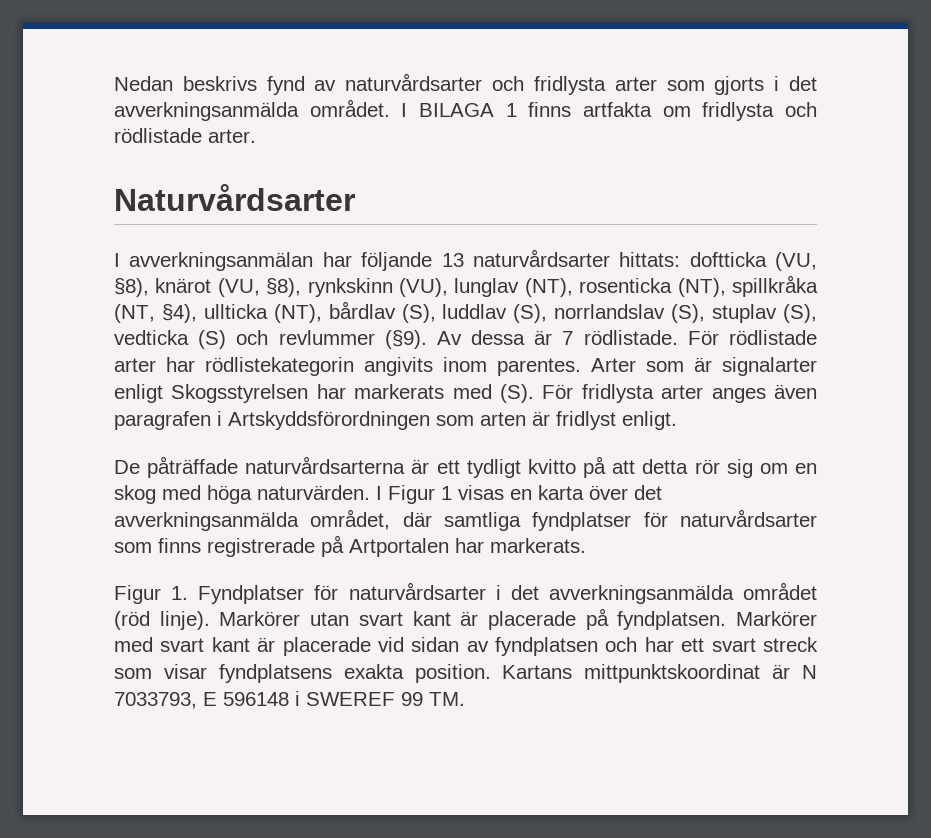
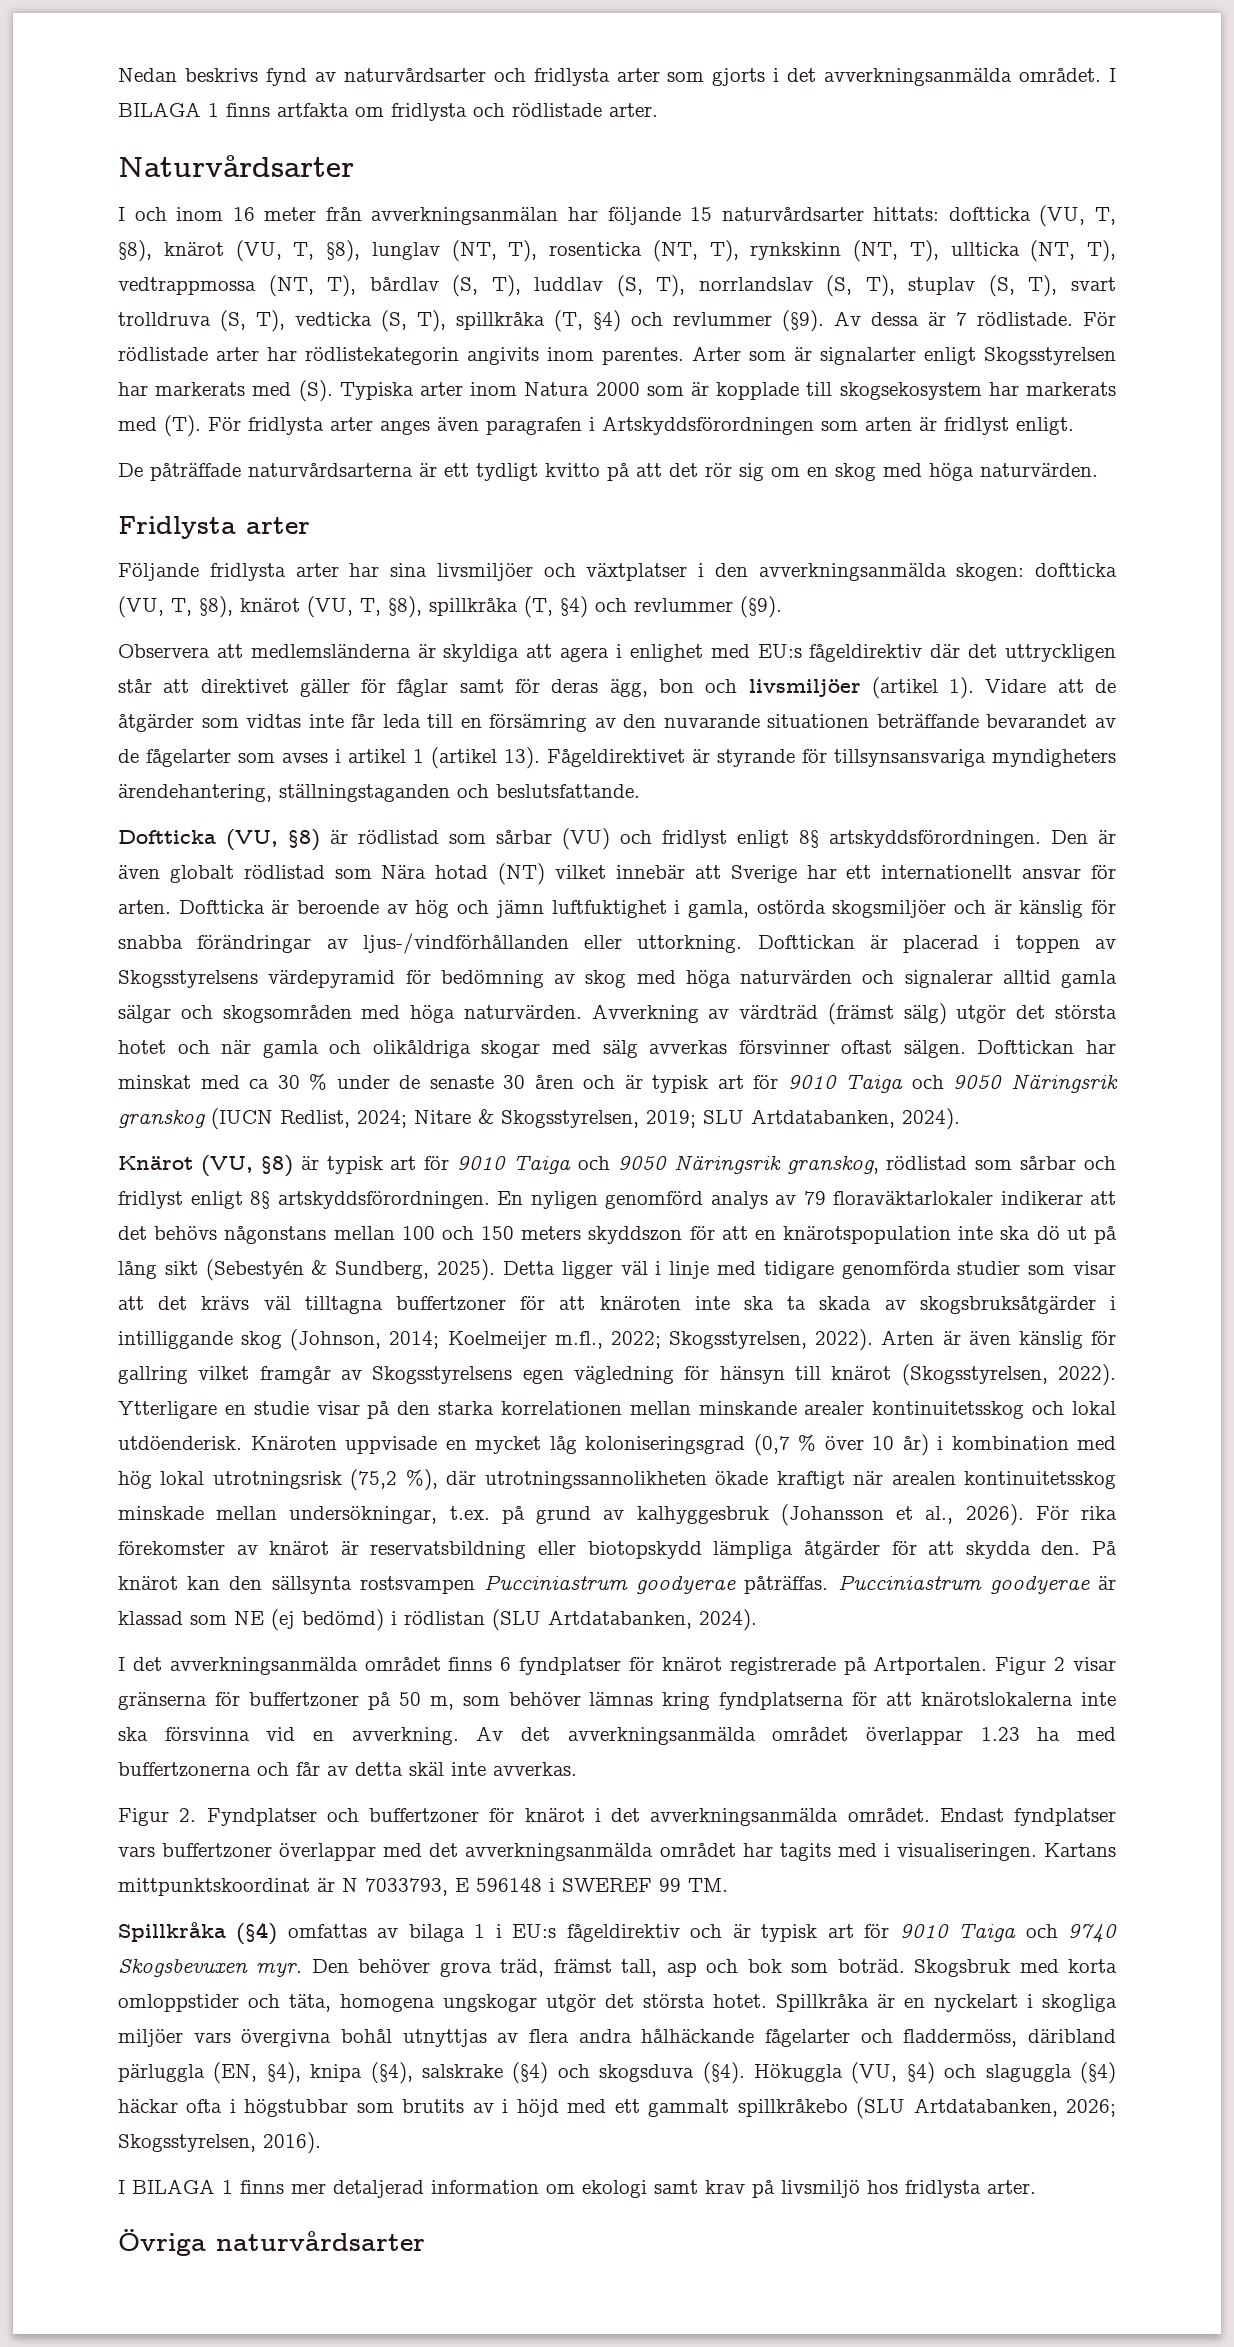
(120, 260) none -> [134,207,362,221] och inom 16 meter från
[441,253,464,267] 13 -> [690,207,713,221] 15
[114,275,818,297] [114,301,817,323] [114,330,227,349] §8), knärot (VU, §8), rynkskinn (VU), lunglav (NT), rosenticka (NT), spillkråka (NT, §4), ullticka (NT), bårdlav (S), luddlav (S), norrlandslav (S), stuplav (S), vedticka (S) -> [1095,207,1116,225] [118,240,1116,262] [118,275,1116,297] [118,310,621,332] T, §8), knärot (VU, T, §8), lunglav (NT, T), rosenticka (NT, T), rynkskinn (NT, T), ullticka (NT, T), vedtrappmossa (NT, T), bårdlav (S, T), luddlav (S, T), norrlandslav (S, T), stuplav (S, T), svart trolldruva (S, T), vedticka (S, T), spillkråka (T, §4)
(534, 393) none -> [339,382,1117,400] [118,415,201,437] Typiska arter inom Natura 2000 som är kopplade till skogsekosystem har markerats med (T).
[642,459,689,474] detta -> [669,463,698,477] det
[376,485,662,504] [114,509,817,531] [114,535,586,557] [114,582,817,604] [114,608,817,630] [114,637,818,656] [114,664,491,683] I Figur 1 visas en karta över det avverkningsanmälda området, där samtliga fyndplatser för naturvårdsarter som finns registrerade på Artportalen har markerats. // Figur 1. Fyndplatser för naturvårdsarter i det avverkningsanmälda området (röd linje). Markörer utan svart kant är placerade på fyndplatsen. Markörer med svart kant är placerade vid sidan av fyndplatsen och har ett svart streck som visar fyndplatsens exakta position. -> [118,516,310,539] [118,563,1117,581] [118,596,782,618] [118,644,1116,662] [118,677,1116,699] [118,714,1116,732] [118,747,1116,769] [118,784,640,802] [118,828,1116,851] [118,863,1116,885] [118,900,1116,918] [118,933,1116,954] [118,970,1117,988] [118,1003,1117,1025] [118,1040,1116,1058] [118,1073,1118,1093] [118,1108,960,1130] [118,1155,1116,1177] [118,1191,1116,1209] [118,1226,1117,1244] [118,1259,1116,1281] [118,1296,1117,1314] [118,1329,1117,1351] [118,1364,1117,1386] [118,1401,1116,1419] [118,1434,1116,1456] [118,1469,1117,1491] [118,1504,1118,1526] [118,1541,1118,1559] [118,1575,1116,1594] [118,1609,757,1631] [118,1656,1116,1675] [118,1692,1117,1710] [118,1726,1116,1745] [118,1762,577,1777] [118,1808,1116,1826] [118,1843,1037,1861] // Fridlysta arter // Följande fridlysta arter har sina livsmiljöer och växtplatser i den avverkningsanmälda skogen: doftticka (VU, T, §8), knärot (VU, T, §8), spillkråka (T, §4) och revlummer (§9). // Observera att medlemsländerna är skyldiga att agera i enlighet med EU:s fågeldirektiv där det uttryckligen står att direktivet gäller för fåglar samt för deras ägg, bon och livsmiljöer (artikel 1). Vidare att de åtgärder som vidtas inte får leda till en försämring av den nuvarande situationen beträffande bevarandet av de fågelarter som avses i artikel 1 (artikel 13). Fågeldirektivet är styrande för tillsynsansvariga myndigheters ärendehantering, ställningstaganden och beslutsfattande. // Doftticka (VU, §8) är rödlistad som sårbar (VU) och fridlyst enligt 8§ artskyddsförordningen. Den är även globalt rödlistad som Nära hotad (NT) vilket innebär att Sverige har ett internationellt ansvar för arten. Doftticka är beroende av hög och jämn luftfuktighet i gamla, ostörda skogsmiljöer och är känslig för snabba förändringar av ljus-/vindförhållanden eller uttorkning. Dofttickan är placerad i toppen av Skogsstyrelsens värdepyramid för bedömning av skog med höga naturvärden och signalerar alltid gamla sälgar och skogsområden med höga naturvärden. Avverkning av värdträd (främst sälg) utgör det största hotet och när gamla och olikåldriga skogar med sälg avverkas försvinner oftast sälgen. Dofttickan har minskat med ca 30 % under de senaste 30 åren och är typisk art för 9010 Taiga och 9050 Näringsrik granskog (IUCN Redlist, 2024; Nitare & Skogsstyrelsen, 2019; SLU Artdatabanken, 2024). // Knärot (VU, §8) är typisk art för 9010 Taiga och 9050 Näringsrik granskog, rödlistad som sårbar och fridlyst enligt 8§ artskyddsförordningen. En nyligen genomförd analys av 79 floraväktarlokaler indikerar att det behövs någonstans mellan 100 och 150 meters skyddszon för att en knärotspopulation inte ska dö ut på lång sikt (Sebestyén & Sundberg, 2025). Detta ligger väl i linje med tidigare genomförda studier som visar att det krävs väl tilltagna buffertzoner för att knäroten inte ska ta skada av skogsbruksåtgärder i intilliggande skog (Johnson, 2014; Koelmeijer m.fl., 2022; Skogsstyrelsen, 2022). Arten är även känslig för gallring vilket framgår av Skogsstyrelsens egen vägledning för hänsyn till knärot (Skogsstyrelsen, 2022). Ytterligare en studie visar på den starka korrelationen mellan minskande arealer kontinuitetsskog och lokal utdöenderisk. Knäroten uppvisade en mycket låg koloniseringsgrad (0,7 % över 10 år) i kombination med hög lokal utrotningsrisk (75,2 %), där utrotningssannolikheten ökade kraftigt när arealen kontinuitetsskog minskade mellan undersökningar, t.ex. på grund av kalhyggesbruk (Johansson et al., 2026). För rika förekomster av knärot är reservatsbildning eller biotopskydd lämpliga åtgärder för att skydda den. På knärot kan den sällsynta rostsvampen Pucciniastrum goodyerae påträffas. Pucciniastrum goodyerae är klassad som NE (ej bedömd) i rödlistan (SLU Artdatabanken, 2024). // I det avverkningsanmälda området finns 6 fyndplatser för knärot registrerade på Artportalen. Figur 2 visar gränserna för buffertzoner på 50 m, som behöver lämnas kring fyndplatserna för att knärotslokalerna inte ska försvinna vid en avverkning. Av det avverkningsanmälda området överlappar 1.23 ha med buffertzonerna och får av detta skäl inte avverkas. // Figur 2. Fyndplatser och buffertzoner för knärot i det avverkningsanmälda området. Endast fyndplatser vars buffertzoner överlappar med det avverkningsanmälda området har tagits med i visualiseringen.
(465, 699) none -> [118,1922,1118,1945] [118,1958,1117,1977] [118,1994,1117,2012] [118,2029,1116,2047] [118,2062,1116,2084] [118,2097,1116,2119] [118,2132,321,2154] [118,2179,1036,2198] [118,2229,425,2256] // Spillkråka (§4) omfattas av bilaga 1 i EU:s fågeldirektiv och är typisk art för 9010 Taiga och 9740 Skogsbevuxen myr. Den behöver grova träd, främst tall, asp och bok som boträd. Skogsbruk med korta omloppstider och täta, homogena ungskogar utgör det största hotet. Spillkråka är en nyckelart i skogliga miljöer vars övergivna bohål utnyttjas av flera andra hålhäckande fågelarter och fladdermöss, däribland pärluggla (EN, §4), knipa (§4), salskrake (§4) och skogsduva (§4). Hökuggla (VU, §4) och slaguggla (§4) häckar ofta i högstubbar som brutits av i höjd med ett gammalt spillkråkebo (SLU Artdatabanken, 2026; Skogsstyrelsen, 2016). // I BILAGA 1 finns mer detaljerad information om ekologi samt krav på livsmiljö hos fridlysta arter. // Övriga naturvårdsarter

